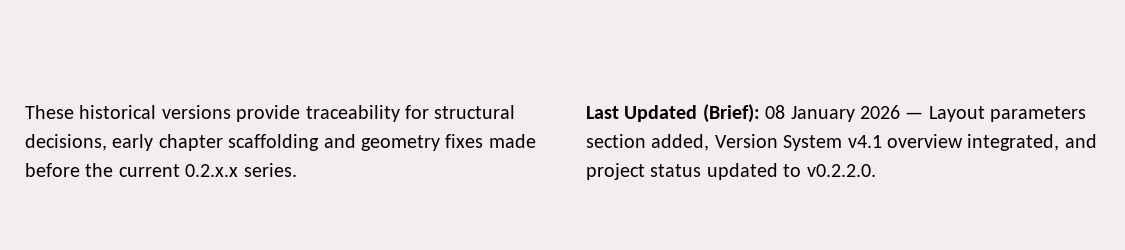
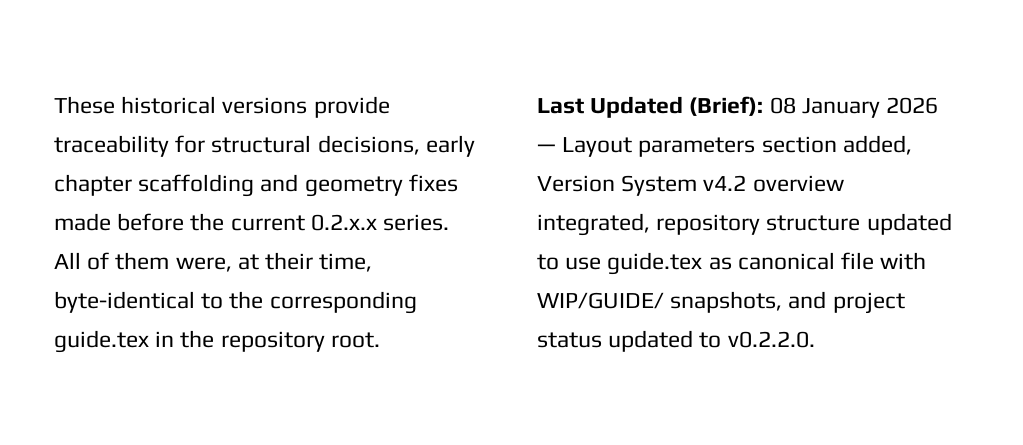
(297, 170) none -> [54,252,373,272] [54,291,417,314] [54,330,380,353] All of them were, at their time, byte-identical to the corresponding guide.tex in the repository root.
[847,135,882,148] v4.1 -> [703,175,747,191] v4.2
(1060, 142) none -> [656,213,952,235] [537,252,927,275] [537,291,783,313] repository structure updated to use guide.tex as canonical file with WIP/GUIDE/ snapshots,

